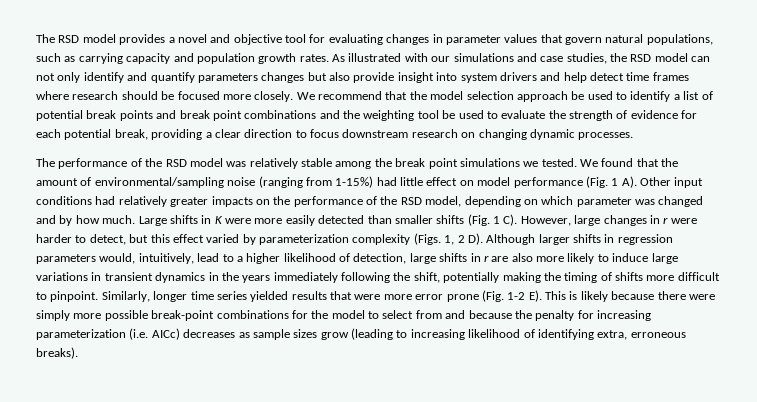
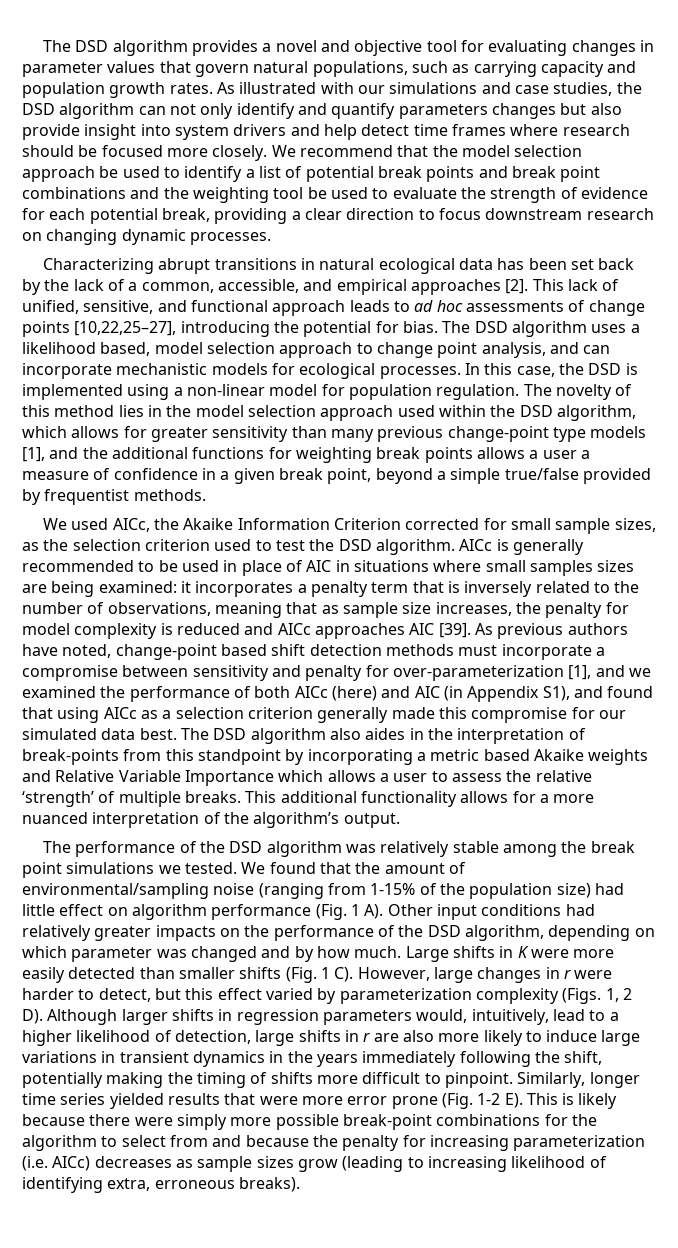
[36,34,116,43] The RSD model -> [43,40,188,56] The DSD algorithm
[630,53,688,62] RSD model -> [22,103,135,119] DSD algorithm
(634, 136) none -> [43,258,635,274] [22,279,620,295] [22,300,645,316] [22,321,640,337] [22,342,611,358] [22,363,638,379] [22,384,633,400] [22,405,636,421] [22,426,647,442] [22,447,590,463] [22,468,651,484] [22,489,206,505] [43,518,656,534] [22,539,584,555] [22,560,635,576] [22,581,640,597] [22,602,629,618] [22,623,628,639] [22,644,605,660] [22,665,651,681] [22,686,654,702] [22,707,626,723] [22,728,586,744] [22,749,649,765] [22,770,592,786] [22,791,595,807] [22,812,400,828] // Characterizing abrupt transitions in natural ecological data has been set back by the lack of a common, accessible, and empirical approaches [2]. This lack of unified, sensitive, and functional approach leads to ad hoc assessments of change points [10,22,25–27], introducing the potential for bias. The DSD algorithm uses a likelihood based, model selection approach to change point analysis, and can incorporate mechanistic models for ecological processes. In this case, the DSD is implemented using a non-linear model for population regulation. The novelty of this method lies in the model selection approach used within the DSD algorithm, which allows for greater sensitivity than many previous change-point type models [1], and the additional functions for weighting break points allows a user a measure of confidence in a given break point, beyond a simple true/false provided by frequentist methods. // We used AICc, the Akaike Information Criterion corrected for small sample sizes, as the selection criterion used to test the DSD algorithm. AICc is generally recommended to be used in place of AIC in situations where small samples sizes are being examined: it incorporates a penalty term that is inversely related to the number of observations, meaning that as sample size increases, the penalty for model complexity is reduced and AICc approaches AIC [39]. As previous authors have noted, change-point based shift detection methods must incorporate a compromise between sensitivity and penalty for over-parameterization [1], and we examined the performance of both AICc (here) and AIC (in Appendix S1), and found that using AICc as a selection criterion generally made this compromise for our simulated data best. The DSD algorithm also aides in the interpretation of break-points from this standpoint by incorporating a metric based Akaike weights and Relative Variable Importance which allows a user to assess the relative ‘strength’ of multiple breaks. This additional functionality allows for a more nuanced interpretation of the algorithm’s output.
[165,158,223,167] RSD model -> [229,841,342,857] DSD algorithm
[335,176,374,188] 1-15%) -> [370,883,591,899] 1-15% of the population size)
[477,177,511,186] model -> [131,904,207,920] algorithm
[400,196,462,207] RSD model, -> [427,925,544,941] DSD algorithm,
[331,310,365,319] model -> [22,1135,97,1151] algorithm

